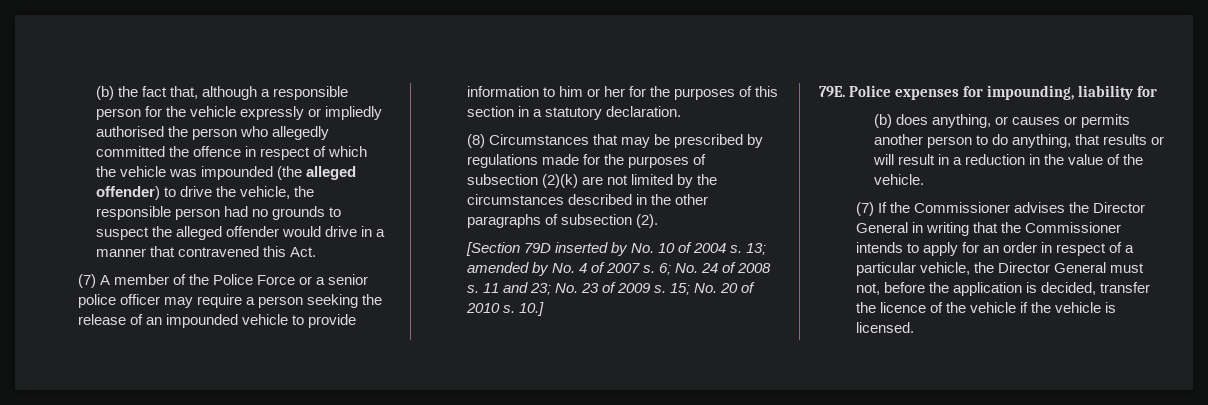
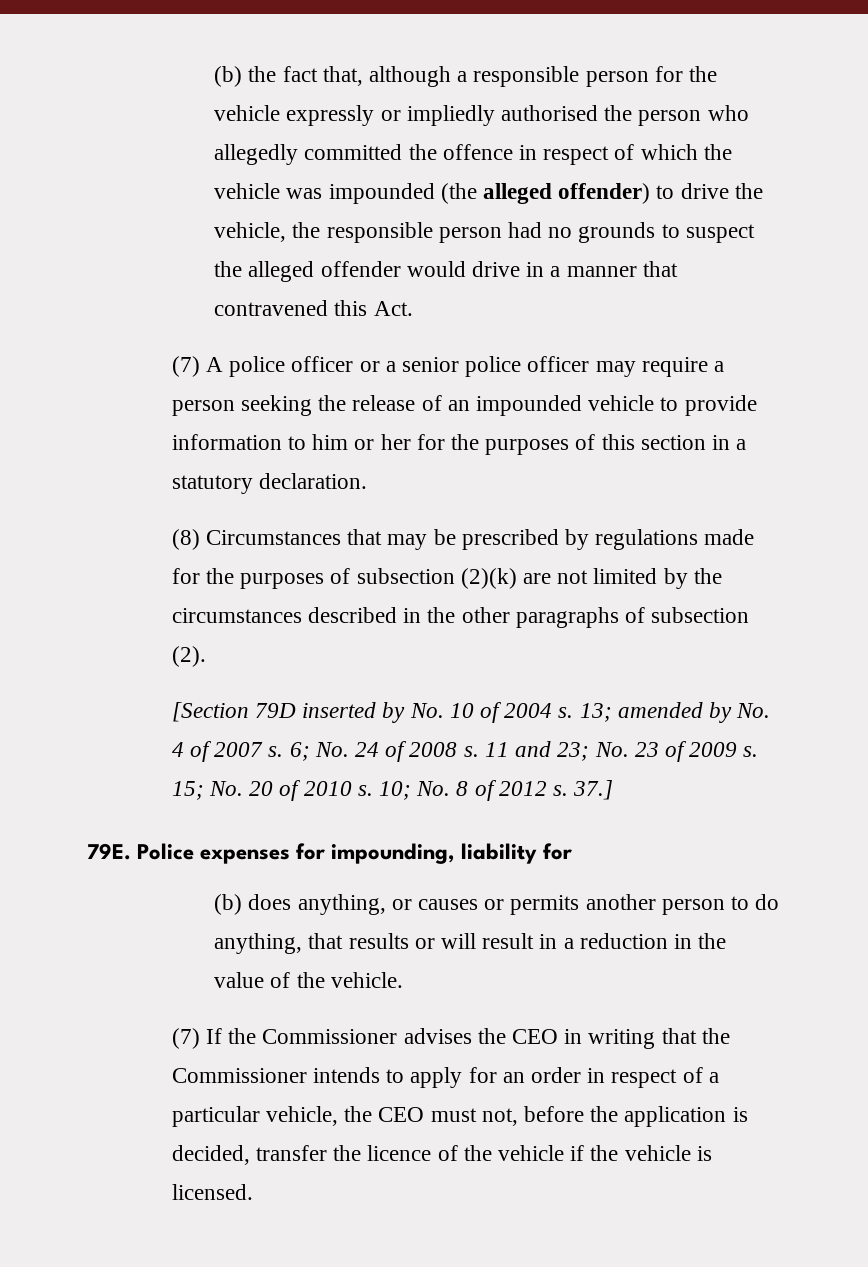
[113,274,295,285] member of the Police Force -> [229,356,354,377] police officer
[518,302,544,316] 10.] -> [379,780,614,801] 10; No. 8 of 2012 s. 37.]
[1092,202,1145,213] [855,222,908,233] Director General -> [512,1029,559,1044] CEO
[997,262,1106,273] Director General -> [378,1107,425,1122] CEO

